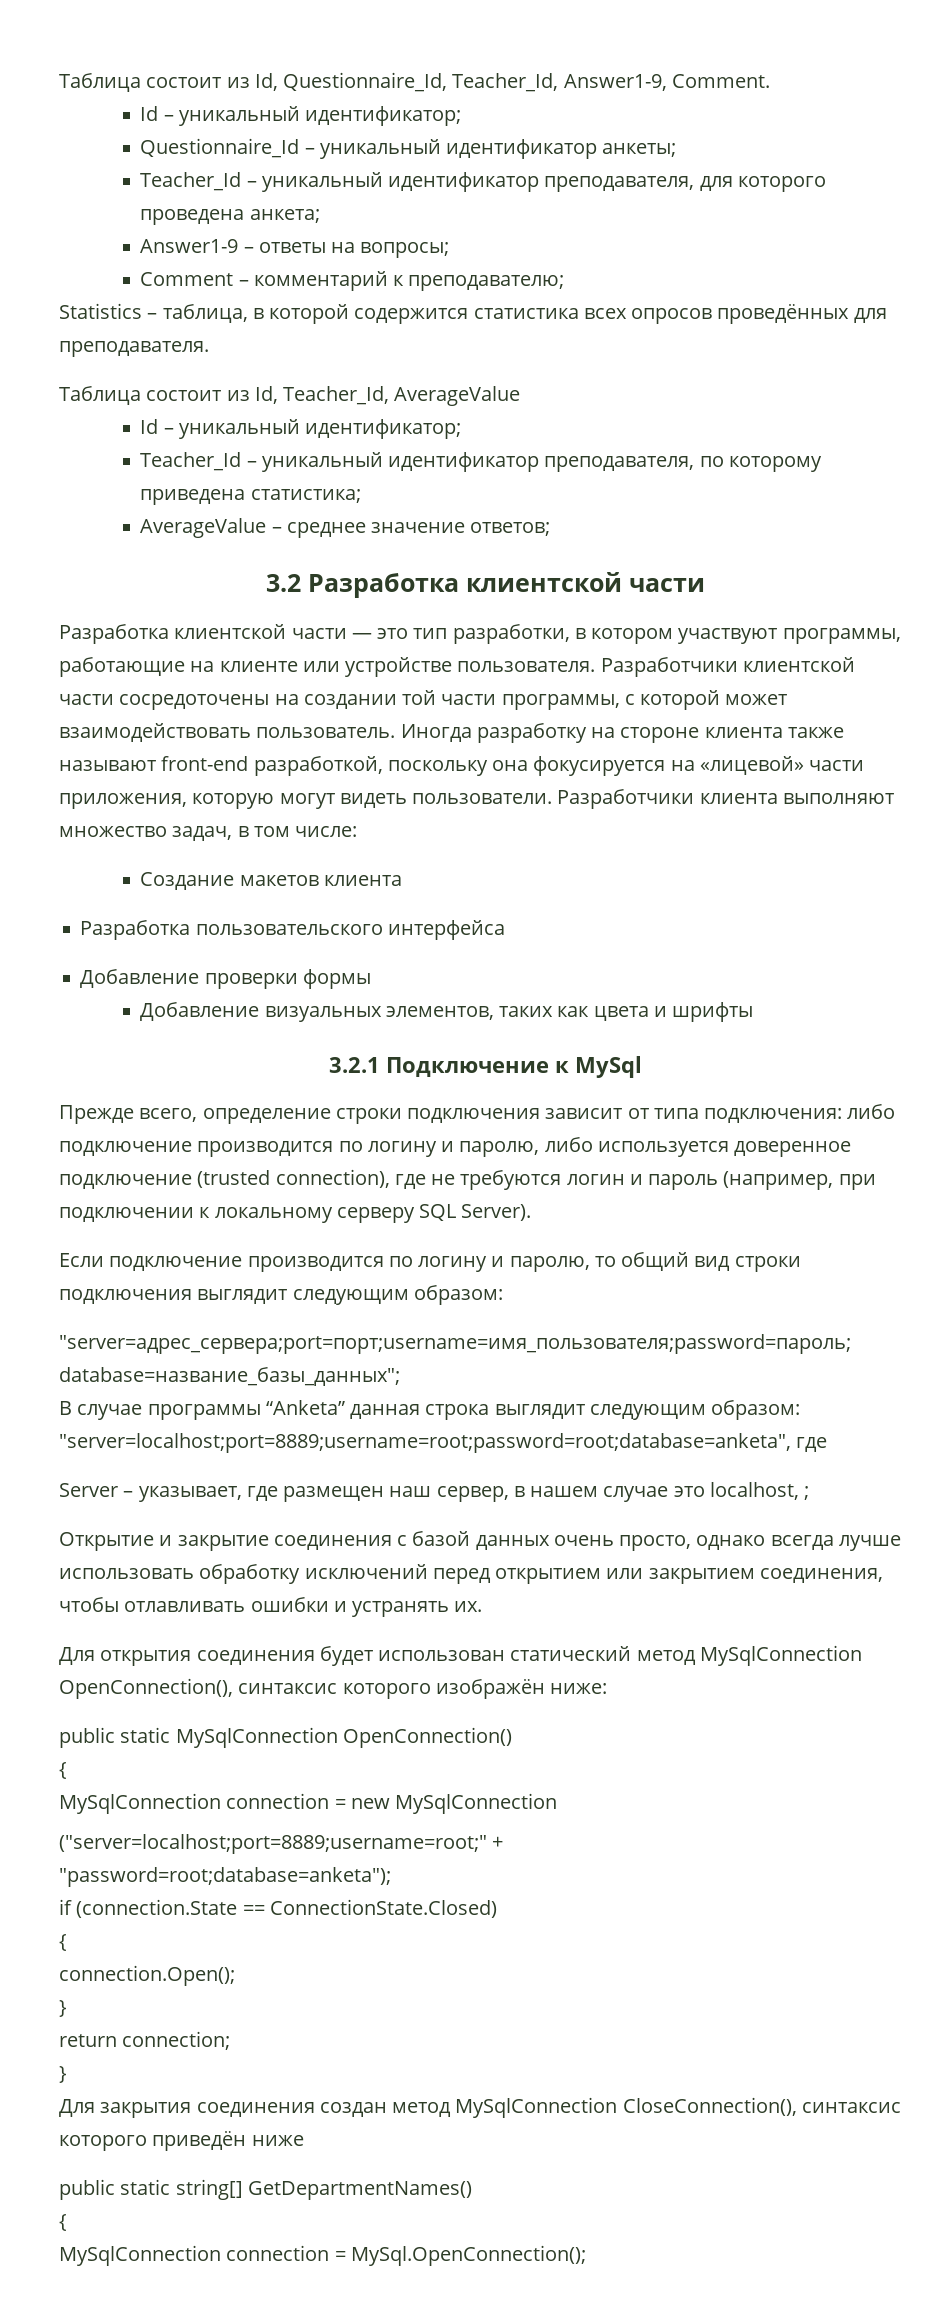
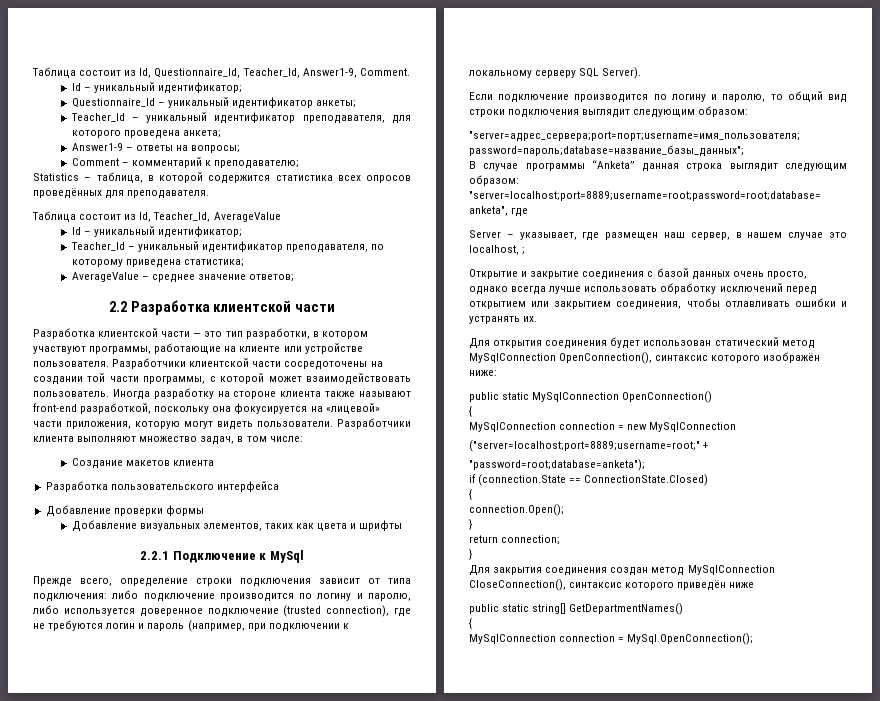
[266,574,301,592] 3.2 -> [108,301,127,312] 2.2
[329,1057,380,1073] 3.2.1 -> [140,551,170,560] 2.2.1

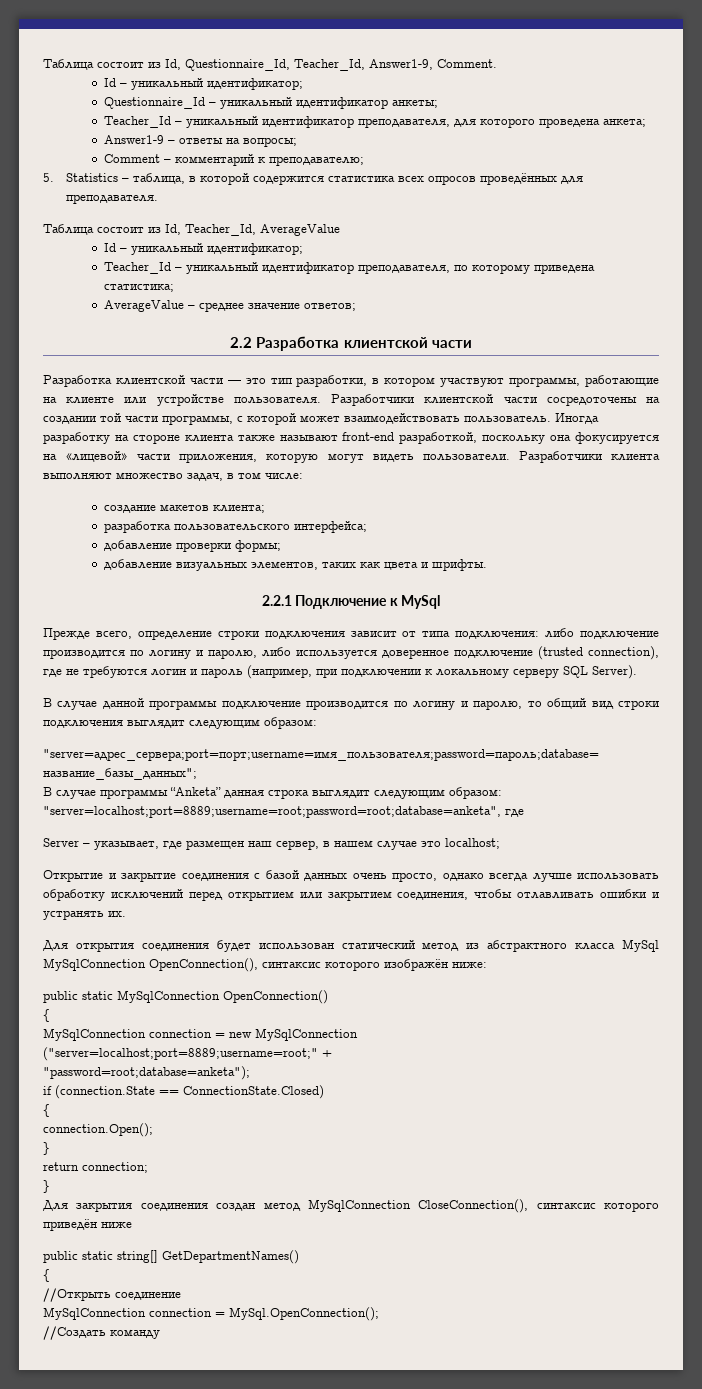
(300, 164) none -> [43,173,54,182] 5.
[71,458,214,469] [45,481,279,492] [45,505,204,517] [71,520,137,532] Создание макетов клиента // Разработка пользовательского интерфейса // Добавление проверки формы // Добавление -> [103,504,265,513] [103,521,367,533] [103,540,281,552] [103,559,172,570] создание макетов клиента; // разработка пользовательского интерфейса; // добавление проверки формы; // добавление
[359,520,403,531] шрифты -> [431,559,487,571] шрифты.
[469,92,493,100] Если -> [43,698,218,710] В случае данной программы
[469,245,526,255] localhost, ; -> [445,838,500,849] localhost;
(815, 344) none -> [466,939,659,952] из абстрактного класса MySql
(472, 623) none -> [43,1288,181,1302] // //Открыть соединение
(754, 639) none -> [43,1326,160,1340] // //Создать команду

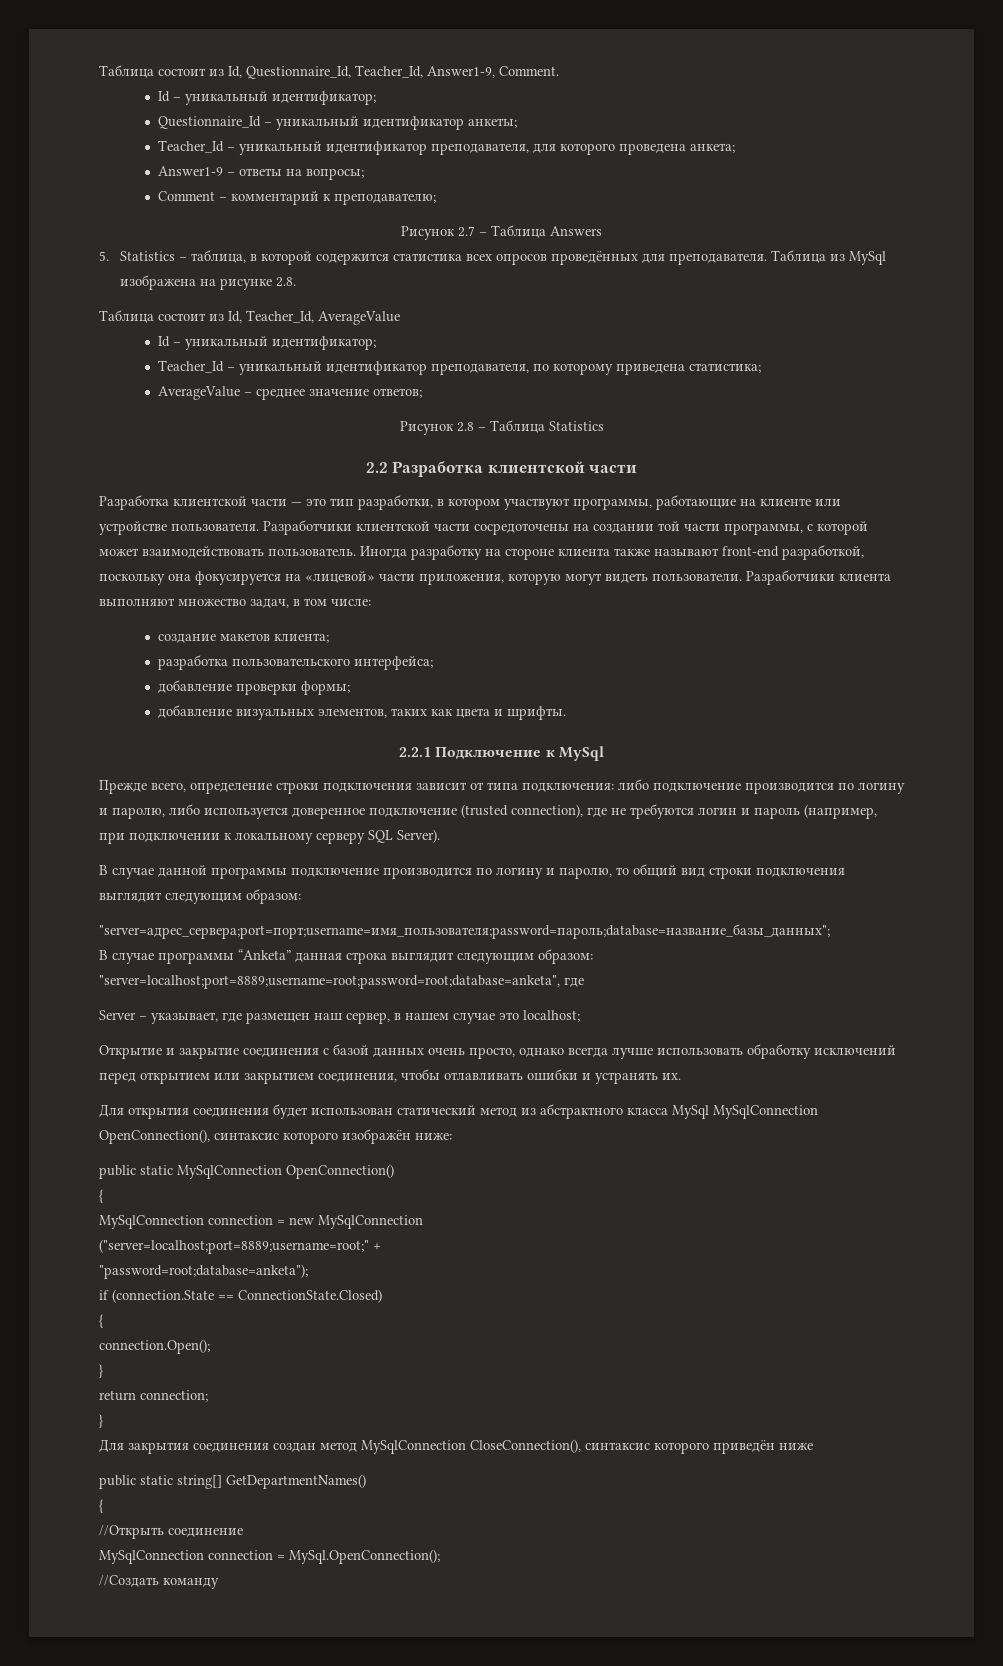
(364, 161) none -> [401,225,602,240] // Рисунок 2.7 – Таблица Answers
(159, 199) none -> [771,250,887,265] [120,275,297,290] Таблица из MySql изображена на рисунке 2.8.
(356, 307) none -> [399,420,604,435] // Рисунок 2.8 – Таблица Statistics

